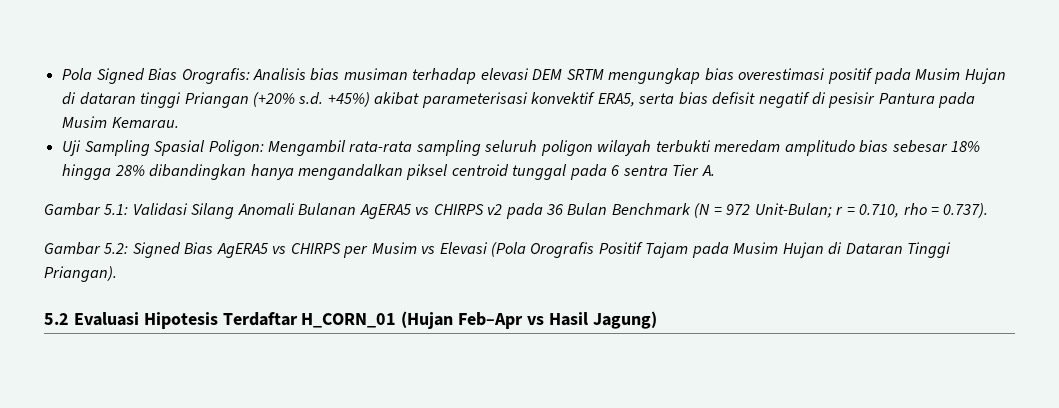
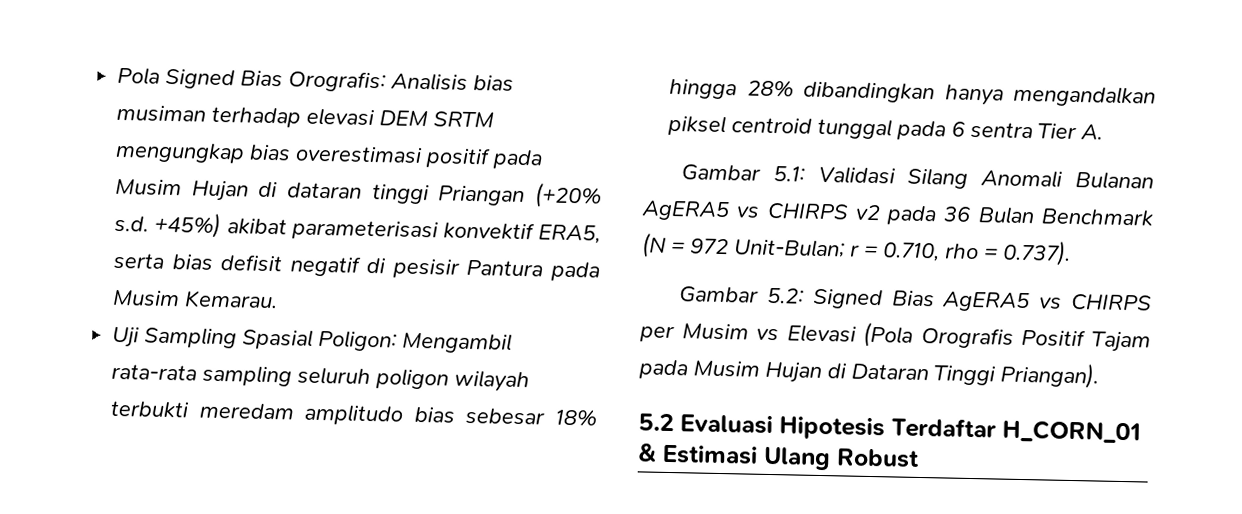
[401,311,657,329] (Hujan Feb–Apr vs Hasil Jagung) -> [637,443,920,471] & Estimasi Ulang Robust

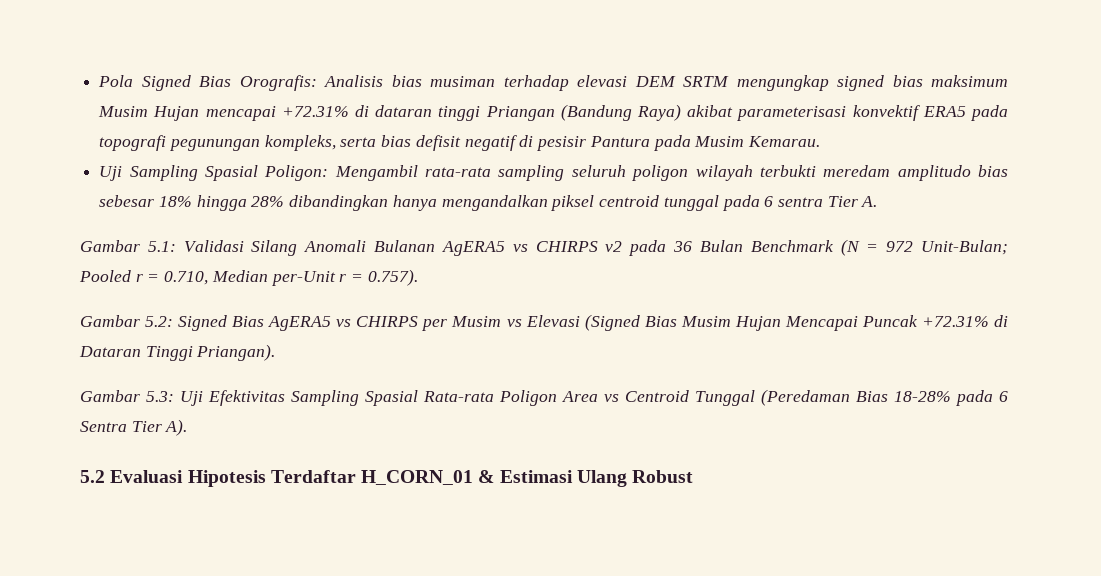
[249,144,544,170] [115,178,602,209] [114,211,601,244] bias overestimasi positif pada Musim Hujan di dataran tinggi Priangan (+20% s.d. +45%) akibat parameterisasi konvektif ERA5, -> [837,75,1009,91] [98,104,1008,121] [99,135,336,151] signed bias maksimum Musim Hujan mencapai +72.31% di dataran tinggi Priangan (Bandung Raya) akibat parameterisasi konvektif ERA5 pada topografi pegunungan kompleks,
(845, 248) none -> [79,270,131,282] Pooled
[945,239,1071,266] rho = 0.737). -> [211,269,418,286] Median per-Unit r = 0.757).
[863,321,1151,353] [638,359,1099,389] (Pola Orografis Positif Tajam pada Musim Hujan di Dataran Tinggi Priangan). -> [584,314,1008,331] [79,344,276,361] [80,389,1008,406] [80,419,188,436] (Signed Bias Musim Hujan Mencapai Puncak +72.31% di Dataran Tinggi Priangan). // Gambar 5.3: Uji Efektivitas Sampling Spasial Rata-rata Poligon Area vs Centroid Tunggal (Peredaman Bias 18-28% pada 6 Sentra Tier A).

